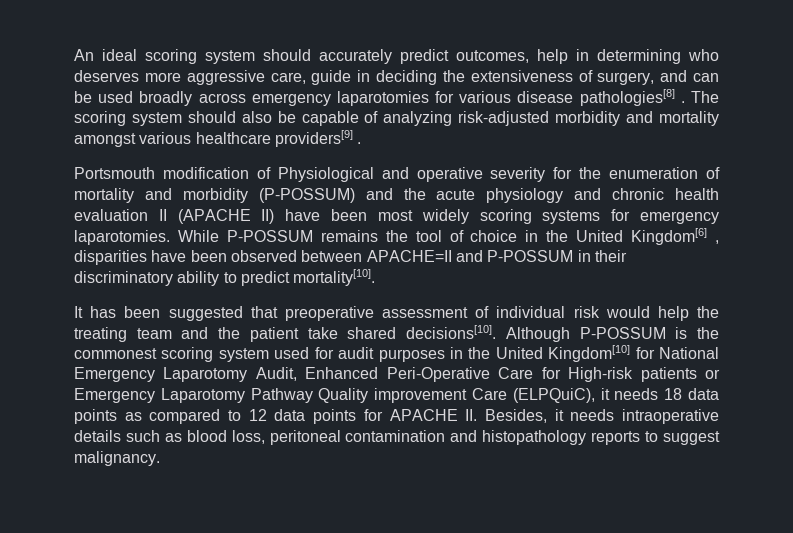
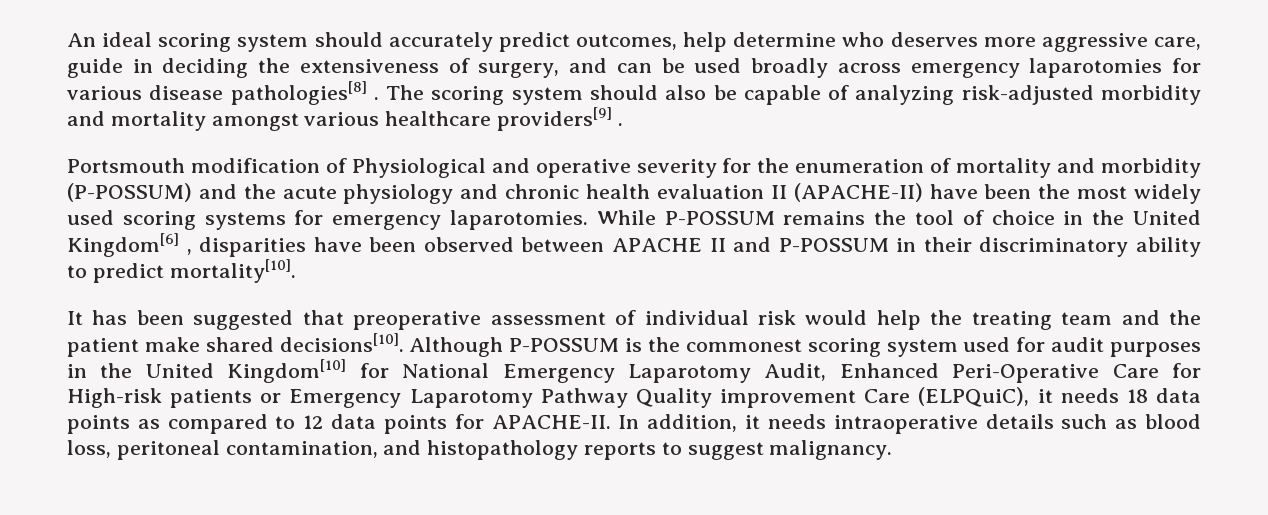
[576,49,681,64] in determining -> [733,32,837,47] determine
[177,209,368,224] (APACHE II) have been -> [793,183,1071,202] (APACHE-II) have been the
(469, 216) none -> [67,210,114,225] used
[366,250,452,262] APACHE=II -> [612,238,726,252] APACHE II
[307,327,338,339] take -> [144,337,200,352] make
[389,409,547,423] APACHE II. Besides, -> [491,414,738,432] APACHE-II. In addition,
[345,430,446,442] contamination -> [225,441,378,458] contamination,

